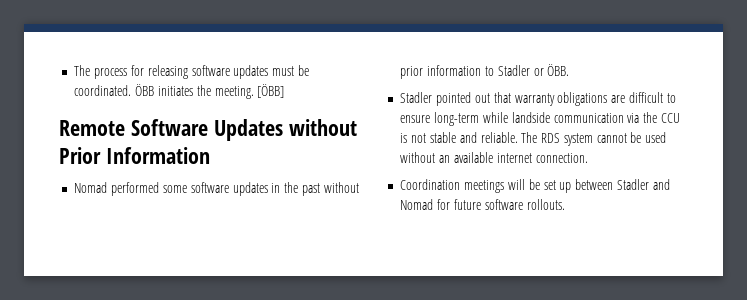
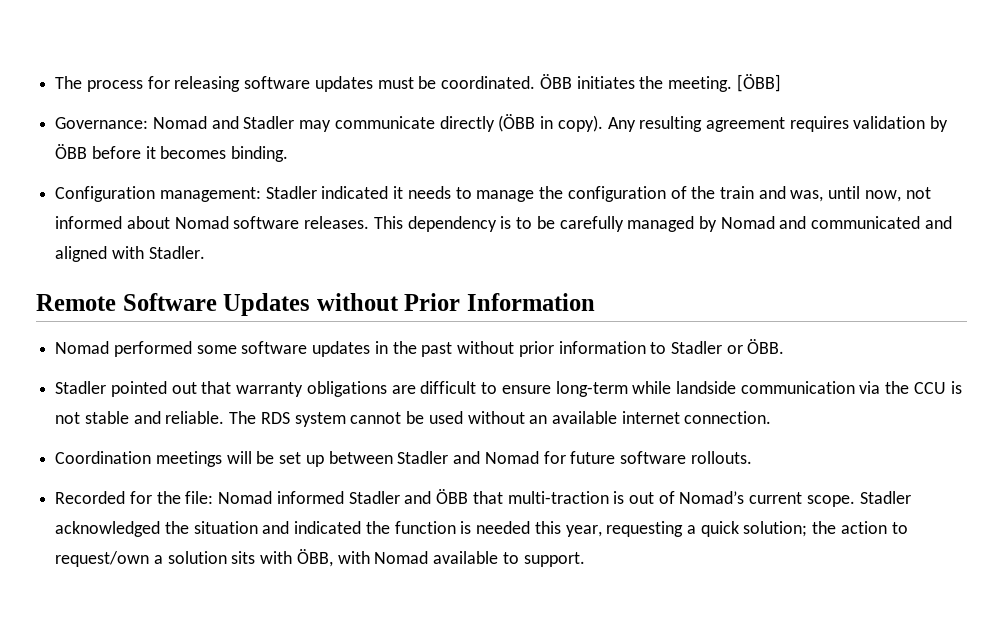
(285, 91) none -> [55,114,949,132] [55,144,289,162] [55,186,931,202] [55,216,952,232] [55,246,205,262] // Governance: Nomad and Stadler may communicate directly (ÖBB in copy). Any resulting agreement requires validation by ÖBB before it becomes binding. // Configuration management: Stadler indicated it needs to manage the configuration of the train and was, until now, not informed about Nomad software releases. This dependency is to be carefully managed by Nomad and communicated and aligned with Stadler.
(565, 204) none -> [55,489,911,507] [55,521,908,537] [55,549,585,567] // Recorded for the file: Nomad informed Stadler and ÖBB that multi-traction is out of Nomad’s current scope. Stadler acknowledged the situation and indicated the function is needed this year, requesting a quick solution; the action to request/own a solution sits with ÖBB, with Nomad available to support.

